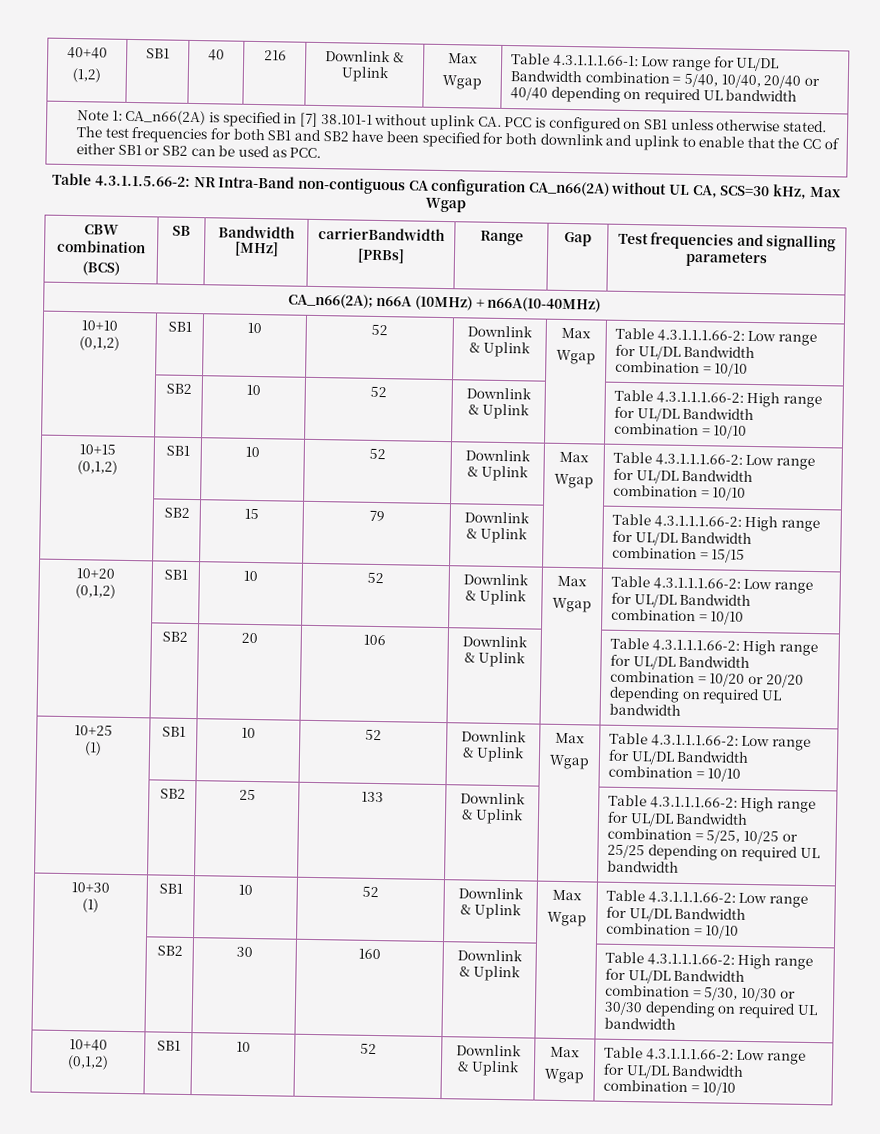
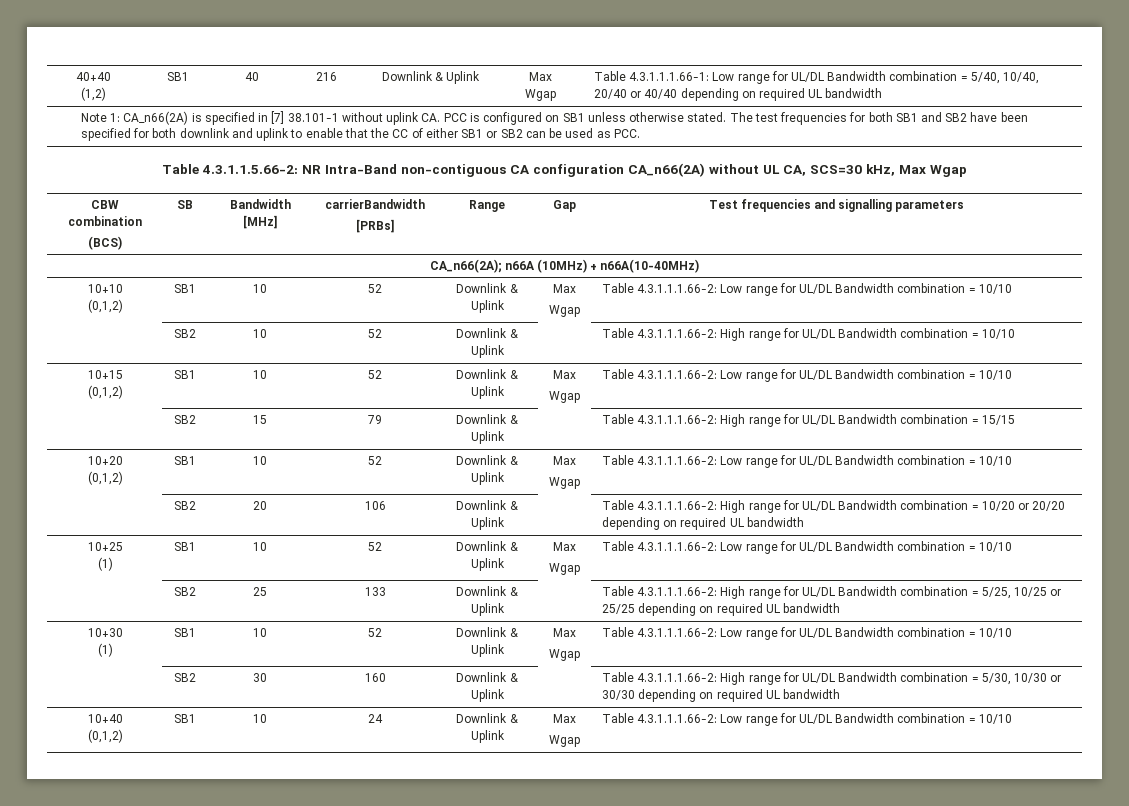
[360,1043,377,1055] 52 -> [368,714,383,723] 24

